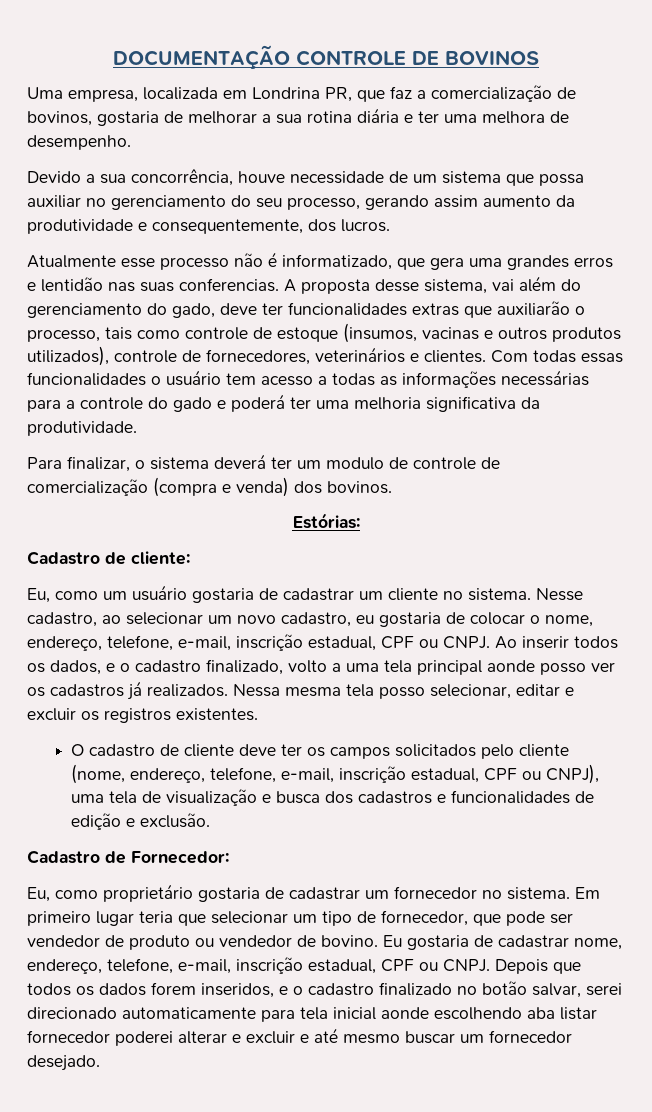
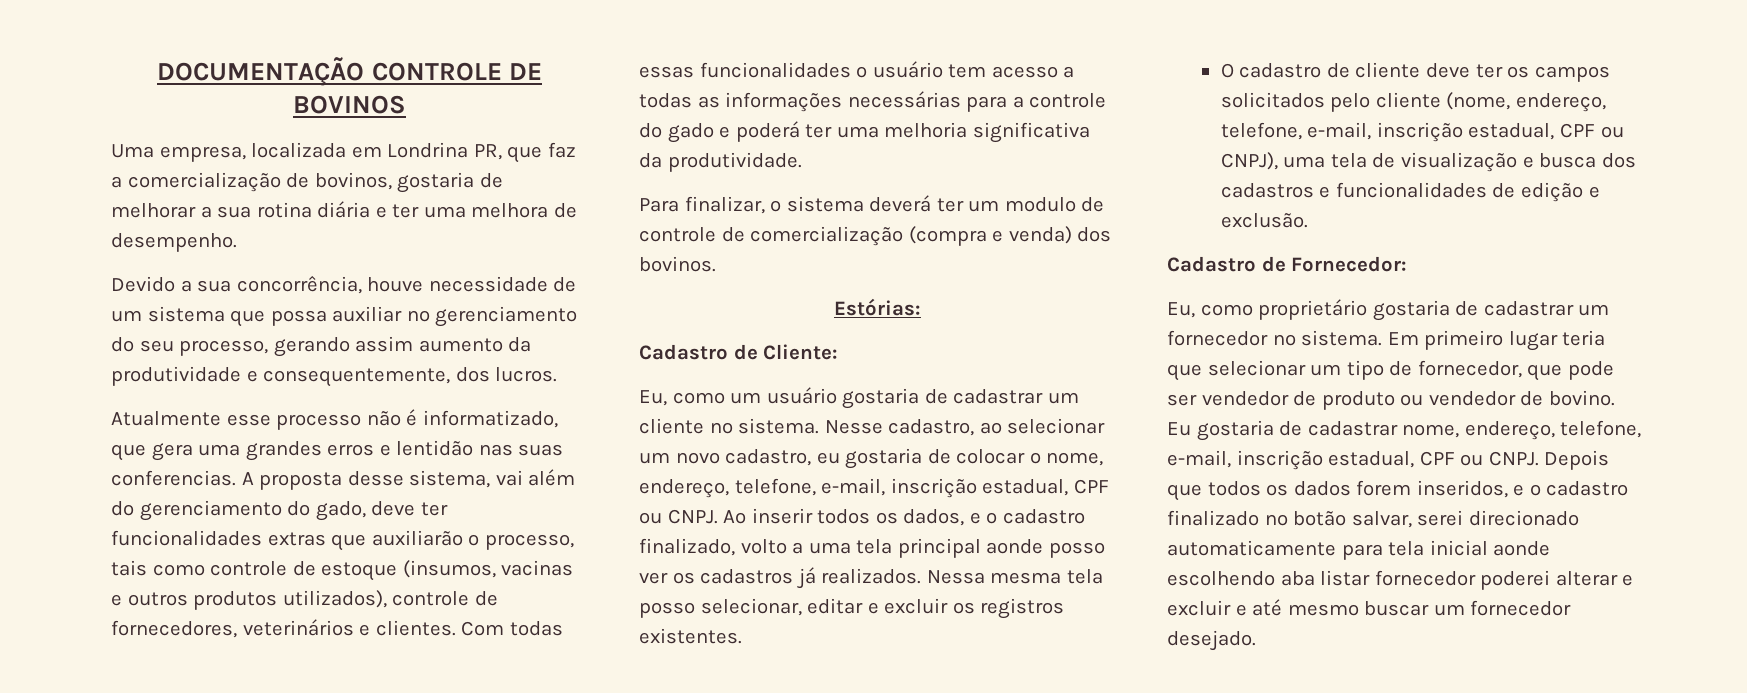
[131,551,190,565] cliente: -> [763,344,839,360] Cliente:

